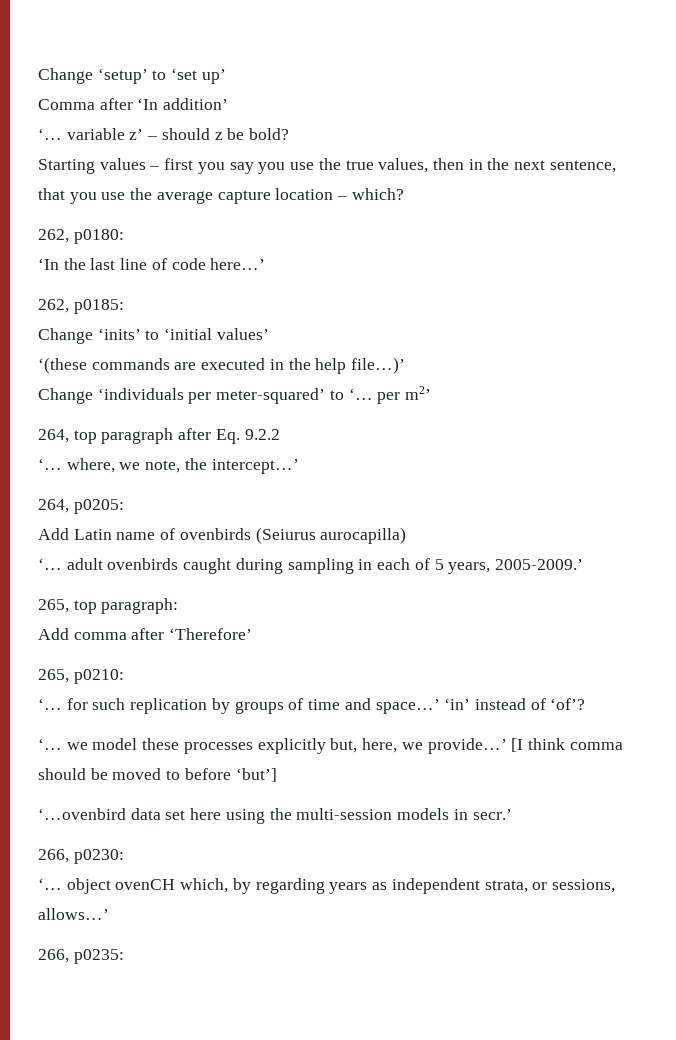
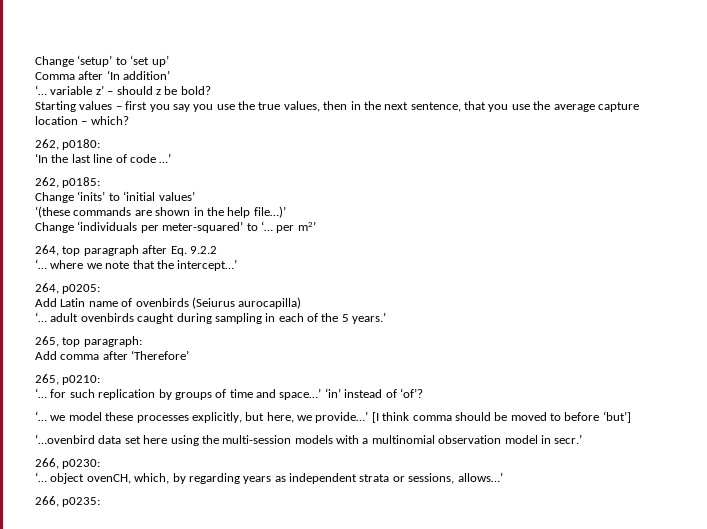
[210,258,266,270] here…’ -> [159,153,172,163] …’
[201,358,266,370] executed -> [155,207,191,216] shown
[66,458,181,473] where, we note, -> [50,260,155,269] where we note that
[434,559,583,574] 5 years, 2005-2009.’ -> [321,312,387,324] the 5 years.’
[257,738,358,754] explicitly but, -> [191,412,265,423] explicitly, but
(450, 814) none -> [336,435,538,444] with a multinomial observation model
[115,879,176,890] ovenCH -> [86,474,131,484] ovenCH,
[484,880,528,893] strata, -> [359,474,390,482] strata

